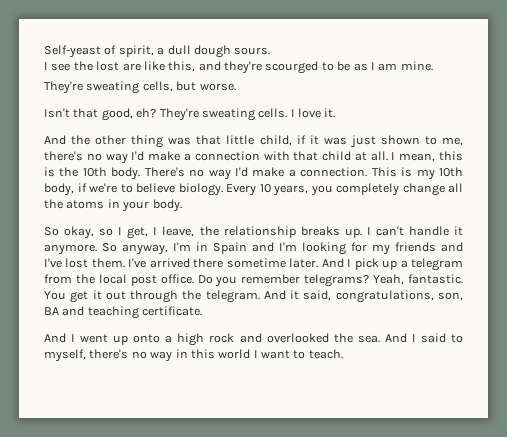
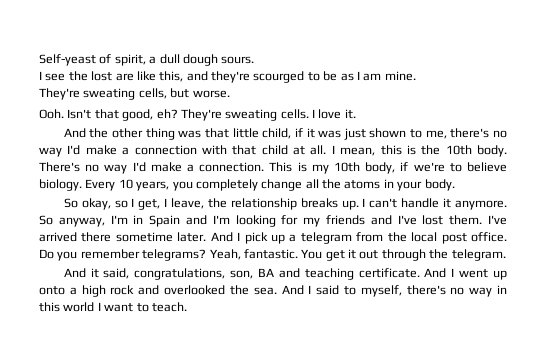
(236, 87) none -> [39,109,64,119] Ooh.
(260, 296) none -> (506, 255) //
(203, 311) // -> (420, 273) none

